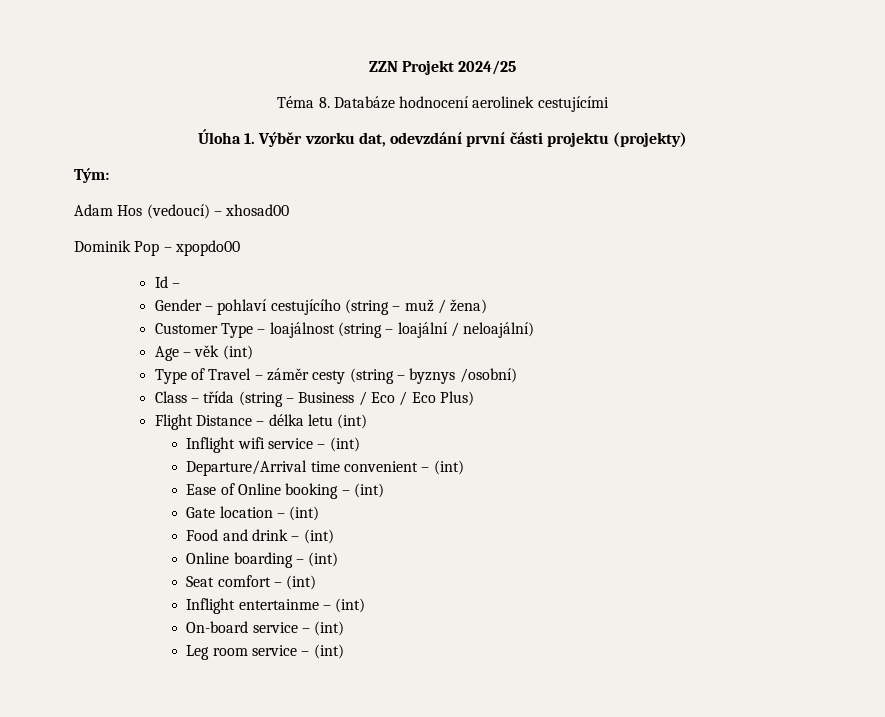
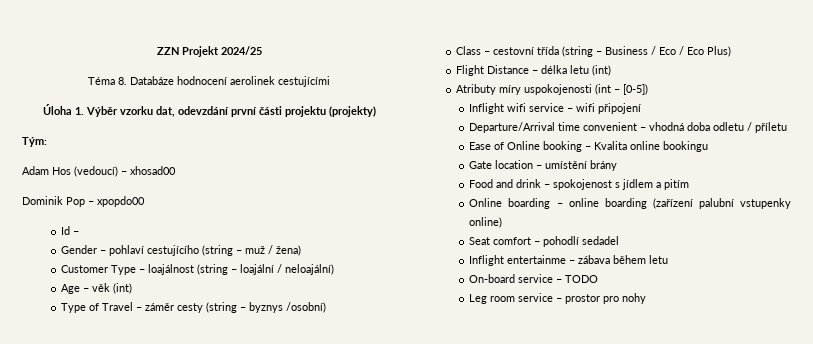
(200, 400) none -> [492,47,534,55] cestovní
(368, 421) none -> [455,84,648,95] // Atributy míry uspokojenosti (int – [0-5])
[329,437,360,452] (int) -> [576,103,642,114] wifi připojení
[433,460,464,475] (int) -> [649,122,788,133] vhodná doba odletu / příletu
[354,483,385,498] (int) -> [594,141,709,152] Kvalita online bookingu
[289,506,320,521] (int) -> [545,160,618,171] umístění brány
[303,529,334,544] [186,552,339,568] (int) // Online boarding – (int) -> [553,179,690,190] [469,198,791,209] [469,217,503,228] spokojenost s jídlem a pitím // Online boarding – online boarding (zařízení palubní vstupenky online)
[286,575,317,590] (int) -> [543,236,620,247] pohodlí sedadel
[335,598,366,613] (int) -> [578,255,669,264] zábava během letu
[314,621,345,636] (int) -> [565,275,599,283] TODO
[313,644,344,659] (int) -> [565,293,647,304] prostor pro nohy

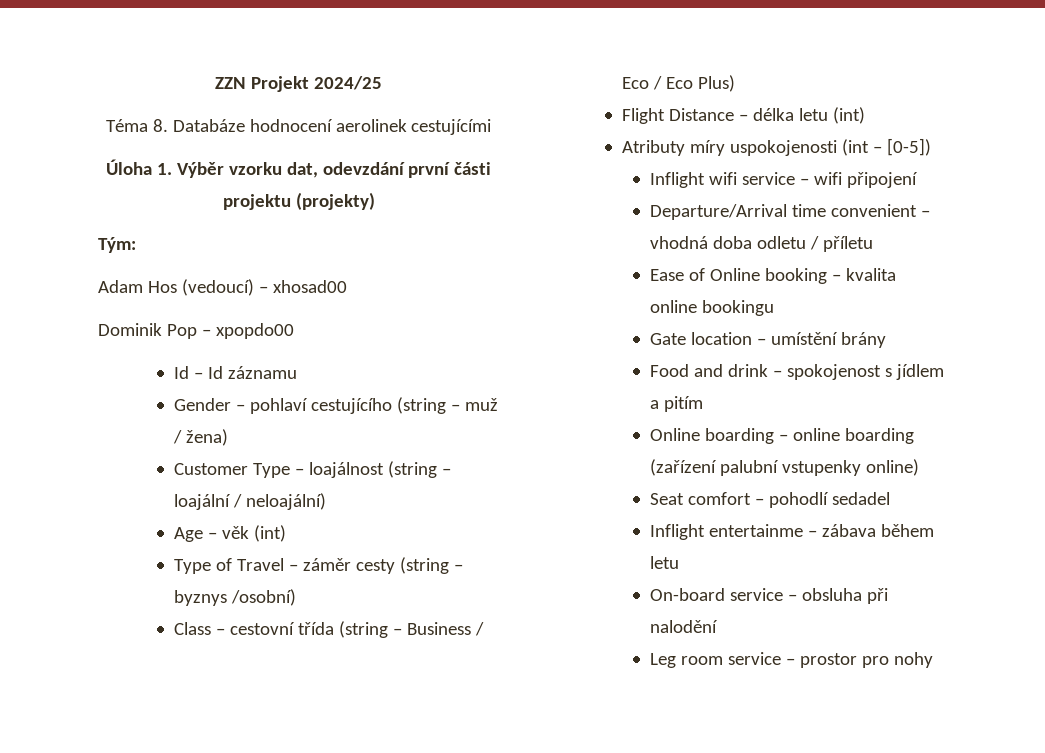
(79, 233) none -> [207,366,297,379] Id záznamu
[594,141,628,150] Kvalita -> [845,268,896,281] kvalita
[565,275,599,283] TODO -> [801,588,888,604] [649,620,718,633] obsluha při nalodění

